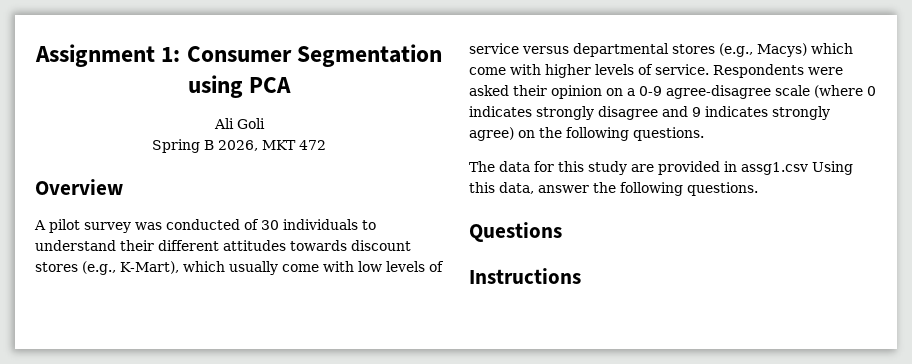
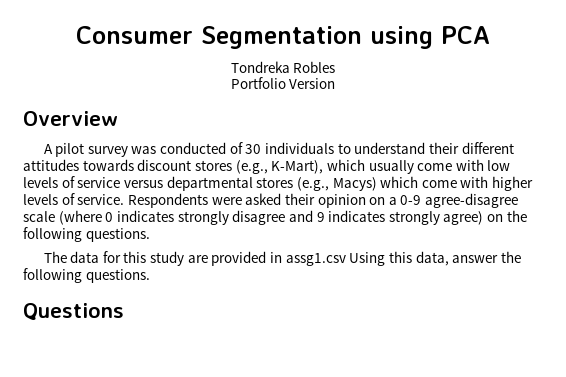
[34,44,181,67] Assignment 1: -> (76, 35) none
[213,118,265,129] [152,139,326,153] Ali Goli // Spring B 2026, MKT 472 -> [230,61,336,73] [230,77,336,89] Tondreka Robles // Portfolio Version
[469,268,581,284] // Instructions -> (124, 312) none

